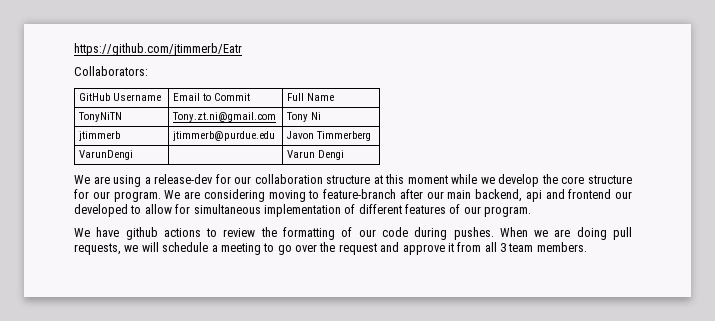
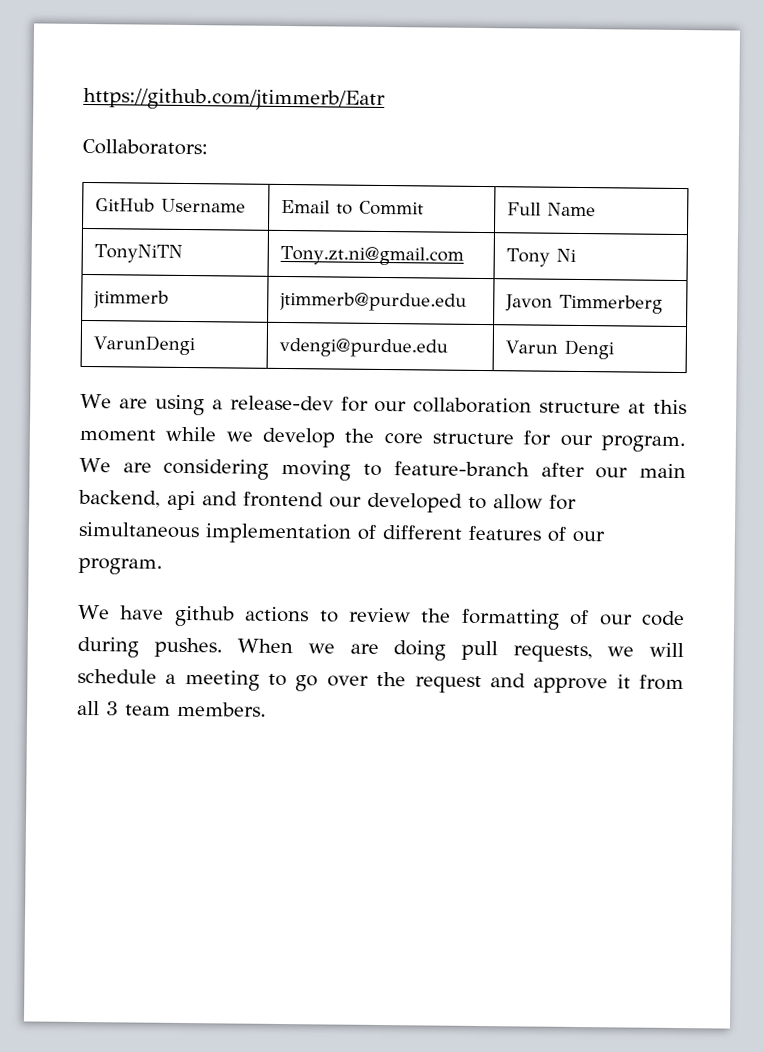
(134, 155) none -> [278,337,448,358] vdengi@purdue.edu

